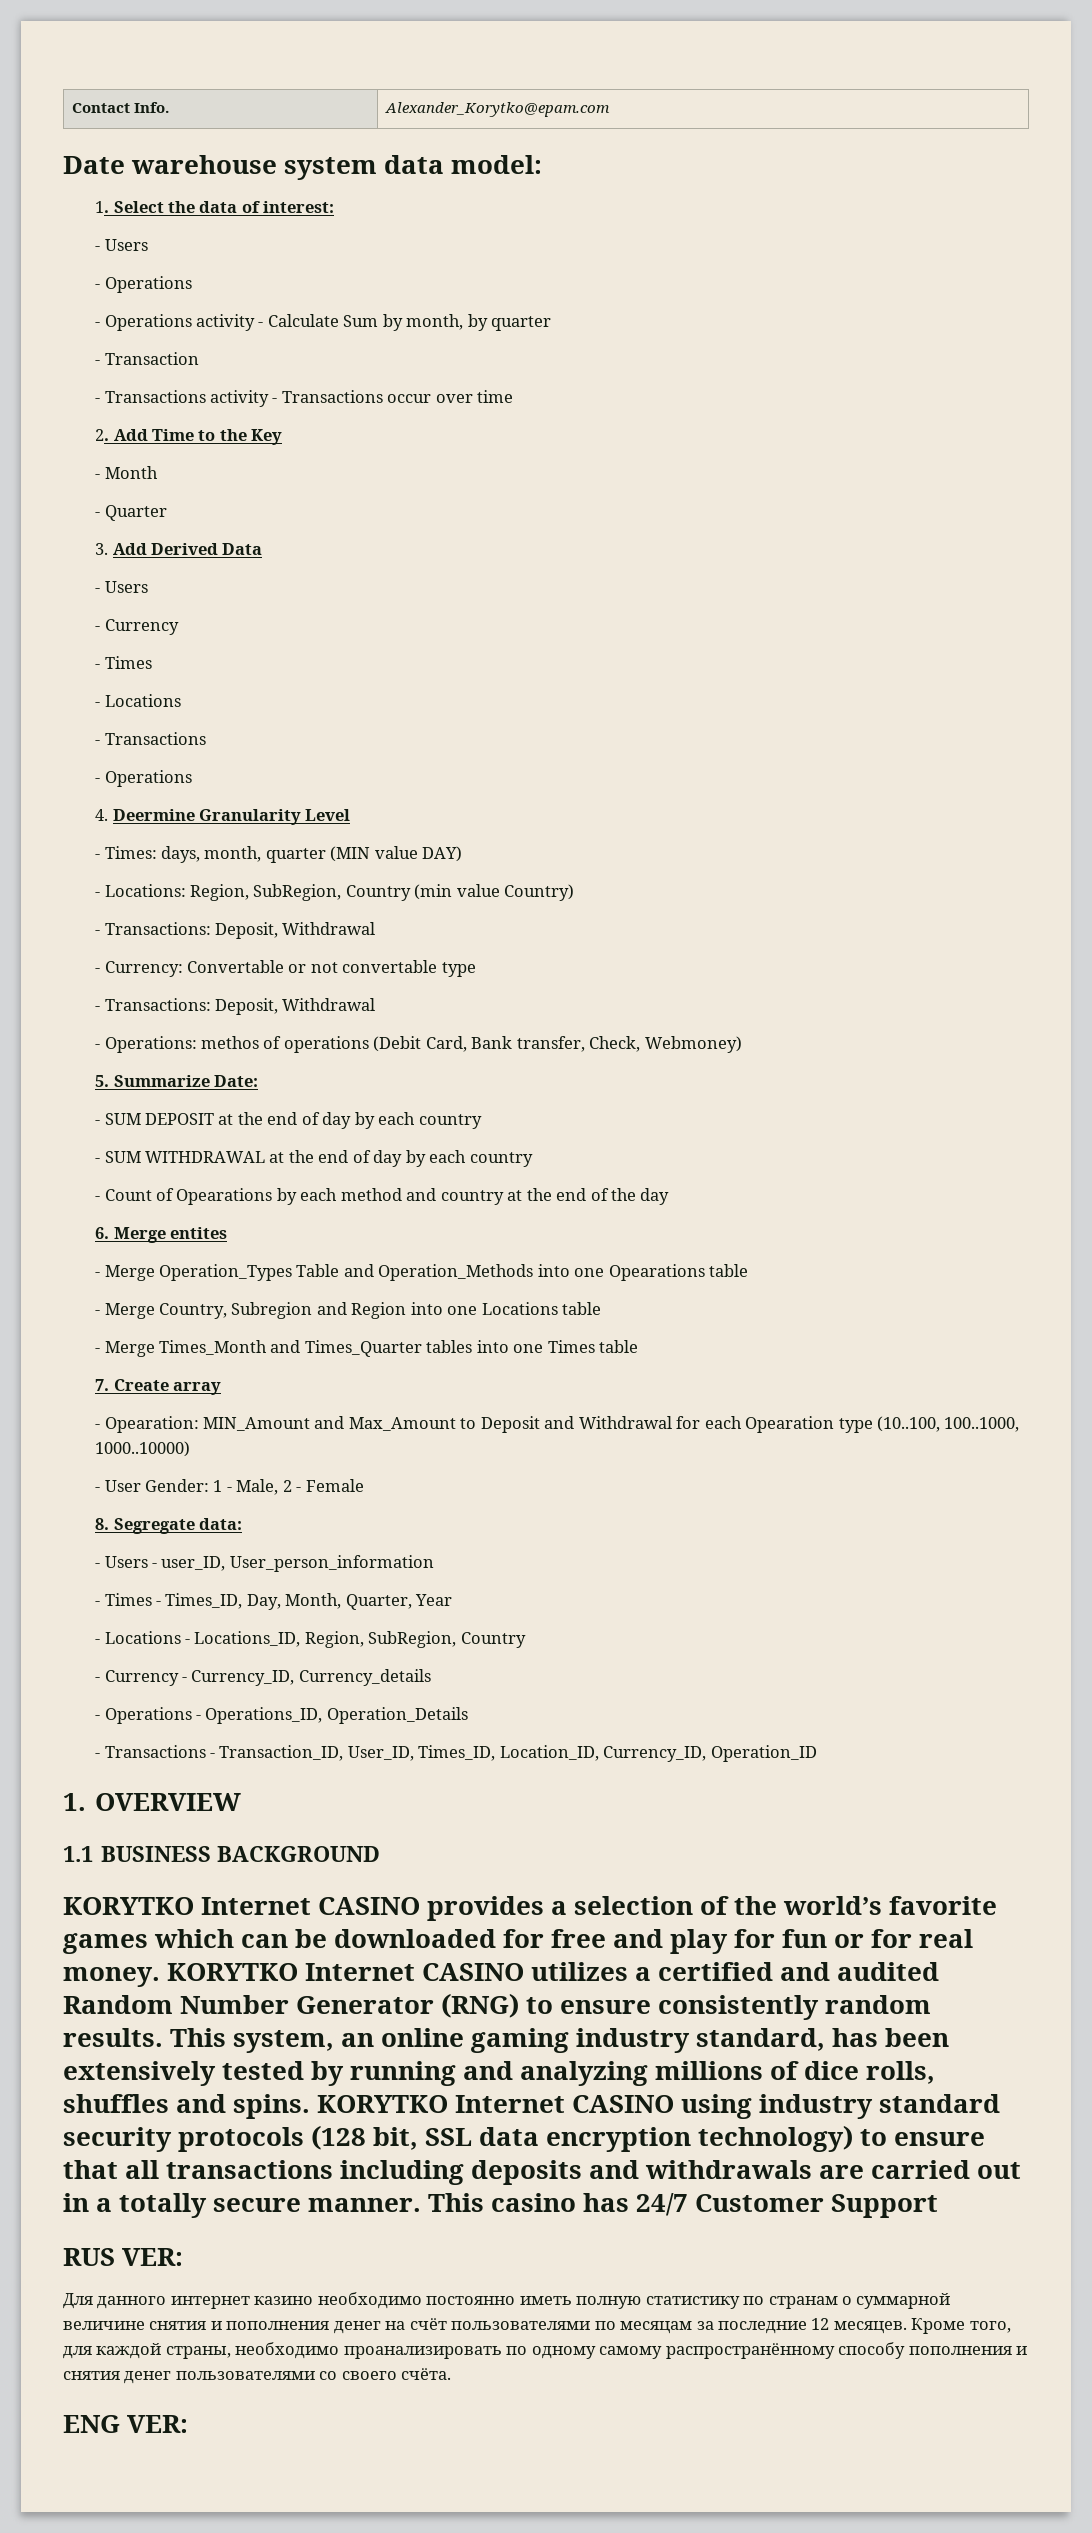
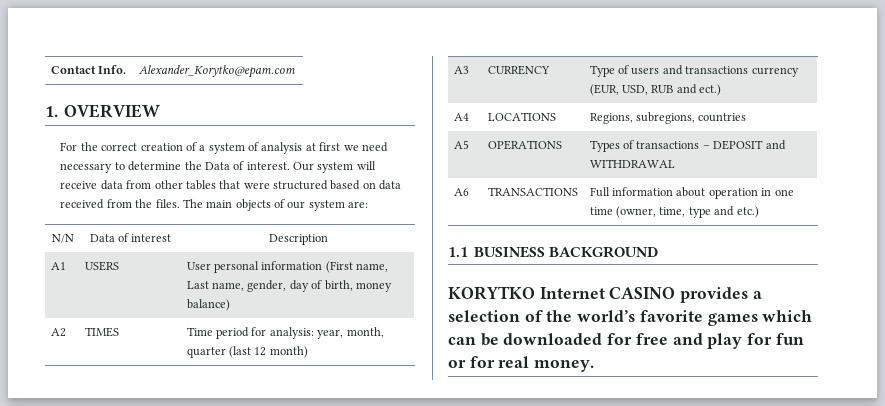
[63,155,543,180] [95,201,335,213] [95,239,148,251] [95,276,192,293] [95,314,552,331] [95,352,199,365] [95,390,514,407] [95,429,283,445] [95,466,158,479] [95,505,167,521] [95,543,263,555] [95,581,148,593] [95,619,179,635] [95,656,152,669] [95,694,181,707] [95,732,206,745] [95,770,192,787] [95,809,351,825] [95,846,463,863] [95,884,575,901] [95,922,376,939] [95,960,476,977] [95,998,376,1015] [95,1036,742,1053] [95,1075,258,1087] [95,1112,482,1129] [95,1150,533,1167] [95,1188,670,1205] [95,1227,227,1243] [95,1264,749,1281] [95,1302,602,1319] [95,1340,639,1357] [95,1379,221,1395] [95,1416,1020,1433] [95,1441,191,1457] [95,1479,364,1495] [95,1518,242,1534] [95,1555,434,1572] [95,1593,453,1610] [95,1631,526,1648] [95,1669,431,1686] [95,1707,468,1724] [95,1745,817,1762] [63,1793,242,1811] Date warehouse system data model: // 1. Select the data of interest: // - Users // - Operations // - Operations activity - Calculate Sum by month, by quarter // - Transaction // - Transactions activity - Transactions occur over time // 2. Add Time to the Key // - Month // - Quarter // 3. Add Derived Data // - Users // - Currency // - Times // - Locations // - Transactions // - Operations // 4. Deermine Granularity Level // - Times: days, month, quarter (MIN value DAY) // - Locations: Region, SubRegion, Country (min value Country) // - Transactions: Deposit, Withdrawal // - Currency: Convertable or not convertable type // - Transactions: Deposit, Withdrawal // - Operations: methos of operations (Debit Card, Bank transfer, Check, Webmoney) // 5. Summarize Date: // - SUM DEPOSIT at the end of day by each country // - SUM WITHDRAWAL at the end of day by each country // - Count of Opearations by each method and country at the end of the day // 6. Merge entites // - Merge Operation_Types Table and Operation_Methods into one Opearations table // - Merge Country, Subregion and Region into one Locations table // - Merge Times_Month and Times_Quarter tables into one Times table // 7. Create array // - Opearation: MIN_Amount and Max_Amount to Deposit and Withdrawal for each Opearation type (10..100, 100..1000, 1000..10000) // - User Gender: 1 - Male, 2 - Female // 8. Segregate data: // - Users - user_ID, User_person_information // - Times - Times_ID, Day, Month, Quarter, Year // - Locations - Locations_ID, Region, SubRegion, Country // - Currency - Currency_ID, Currency_details // - Operations - Operations_ID, Operation_Details // - Transactions - Transaction_ID, User_ID, Times_ID, Location_ID, Currency_ID, Operation_ID // 1. OVERVIEW -> [45,104,161,118] [60,142,388,154] [60,161,376,173] [60,180,402,190] [60,199,369,211] [51,234,74,243] [89,233,172,242] [268,234,328,245] [50,262,66,270] [84,261,119,271] [186,261,389,273] [186,280,392,292] [186,299,230,311] [50,328,66,337] [84,327,119,337] [186,327,384,339] [186,346,308,358] [453,66,469,74] [487,65,550,75] [589,65,799,77] [589,84,722,96] [453,113,469,121] [487,112,556,121] [589,112,747,124] [453,140,469,149] [487,140,562,150] [589,140,786,152] [589,159,675,168] [453,188,469,196] [487,187,578,196] [589,187,794,199] [589,206,759,218] 1. OVERVIEW // For the correct creation of a system of analysis at first we need necessary to determine the Data of interest. Our system will receive data from other tables that were structured based on data received from the files. The main objects of our system are: // N/N | Data of interest | Description // A1 | USERS | User personal information (First name, Last name, gender, day of birth, money balance) // A2 | TIMES | Time period for analysis: year, month, quarter (last 12 month) // A3 | CURRENCY | Type of users and transactions currency (EUR, USD, RUB and ect.) // A4 | LOCATIONS | Regions, subregions, countries // A5 | OPERATIONS | Types of transactions – DEPOSIT and WITHDRAWAL // A6 | TRANSACTIONS | Full information about operation in one time (owner, time, type and etc.)
[167,1962,940,1981] [63,1993,932,2020] [63,2028,950,2053] [63,2061,936,2086] [63,2094,1001,2119] [63,2125,986,2152] [63,2160,1022,2185] [63,2193,939,2218] [63,2248,184,2266] [63,2292,951,2309] [63,2318,1011,2334] [63,2342,1028,2359] [63,2368,452,2384] [63,2415,189,2433] KORYTKO Internet CASINO utilizes a certified and audited Random Number Generator (RNG) to ensure consistently random results. This system, an online gaming industry standard, has been extensively tested by running and analyzing millions of dice rolls, shuffles and spins. KORYTKO Internet CASINO using industry standard security protocols (128 bit, SSL data encryption technology) to ensure that all transactions including deposits and withdrawals are carried out in a totally secure manner. This casino has 24/7 Customer Support // RUS VER: // Для данного интернет казино необходимо постоянно иметь полную статистику по странам о суммарной величине снятия и пополнения денег на счёт пользователями по месяцам за последние 12 месяцев. Кроме того, для каждой страны, необходимо проанализировать по одному самому распространённому способу пополнения и снятия денег пользователями со своего счёта. // ENG VER: -> (595, 366) none

